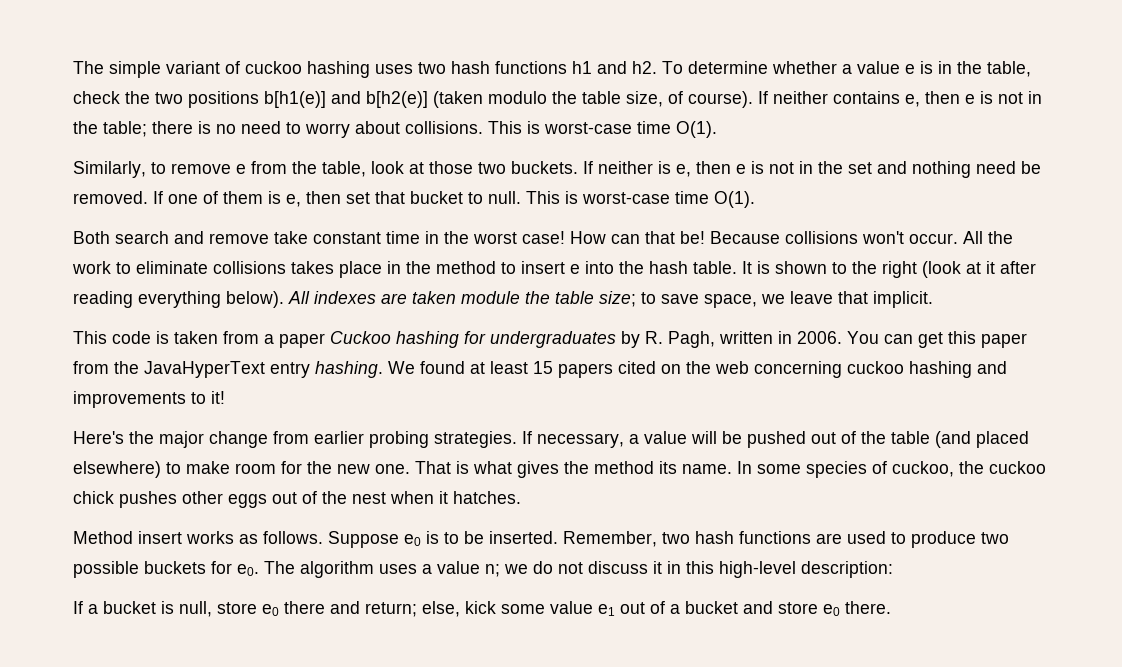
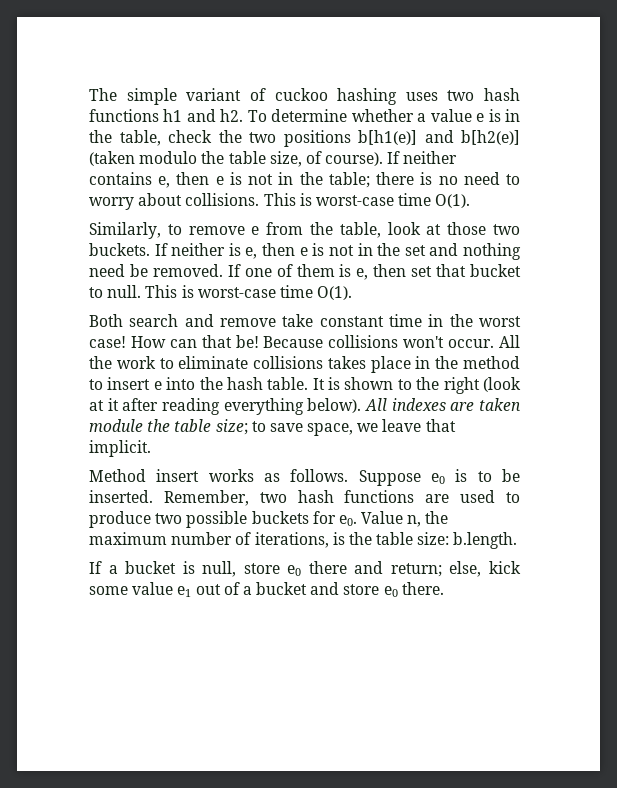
[73,331,1027,348] [73,361,1007,378] [73,391,225,408] [73,431,1029,448] [73,461,1046,478] [73,491,521,508] // This code is taken from a paper Cuckoo hashing for undergraduates by R. Pagh, written in 2006. You can get this paper from the JavaHyperText entry hashing. We found at least 15 papers cited on the web concerning cuckoo hashing and improvements to it! // Here's the major change from earlier probing strategies. If necessary, a value will be pushed out of the table (and placed elsewhere) to make room for the new one. That is what gives the method its name. In some species of cuckoo, the cuckoo chick pushes other eggs out of the nest when it hatches. -> (151, 448) none
[264,561,893,578] The algorithm uses a value n; we do not discuss it in this high-level description: -> [361,511,449,527] [89,532,518,549] Value n, the maximum number of iterations, is the table size: b.length.

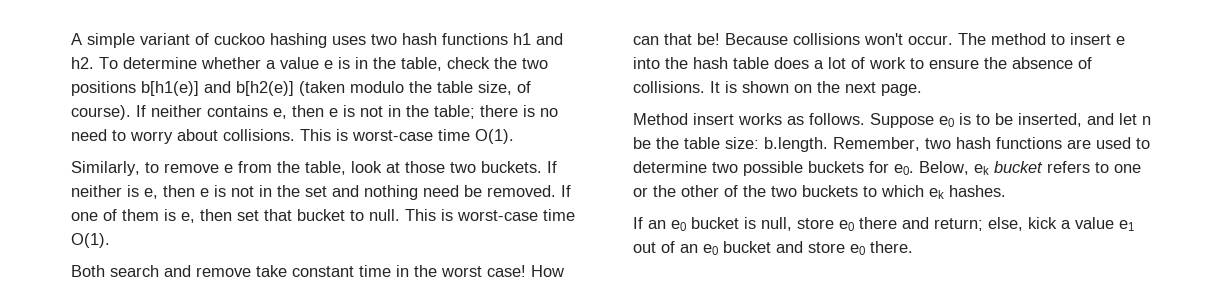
[89,88,117,101] The -> [71,33,82,45] A
[499,335,520,348] [89,356,459,373] All the work to eliminate collisions takes place in the -> [958,33,986,45] The
[267,377,521,394] [89,398,521,415] [89,419,456,436] [89,440,151,457] table. It is shown to the right (look at it after reading everything below). All indexes are taken module the table size; to save space, we leave that implicit. -> [733,57,1092,69] [633,81,922,96] table does a lot of work to ensure the absence of collisions. It is shown on the next page.
[89,490,153,503] inserted. -> [1018,113,1151,127] [633,137,828,152] inserted, and let n be the table size: b.length.
[89,511,151,528] produce -> [633,161,707,173] determine
[361,511,449,527] [89,532,518,549] [89,561,118,574] Value n, the maximum number of iterations, is the table size: b.length. // If a -> [919,161,1141,175] [633,185,1006,199] [633,217,686,231] Below, ek bucket refers to one or the other of the two buckets to which ek hashes. // If an e0
[89,586,128,595] some -> [1061,220,1071,229] a
[242,586,252,595] a -> [680,244,718,255] an e0

